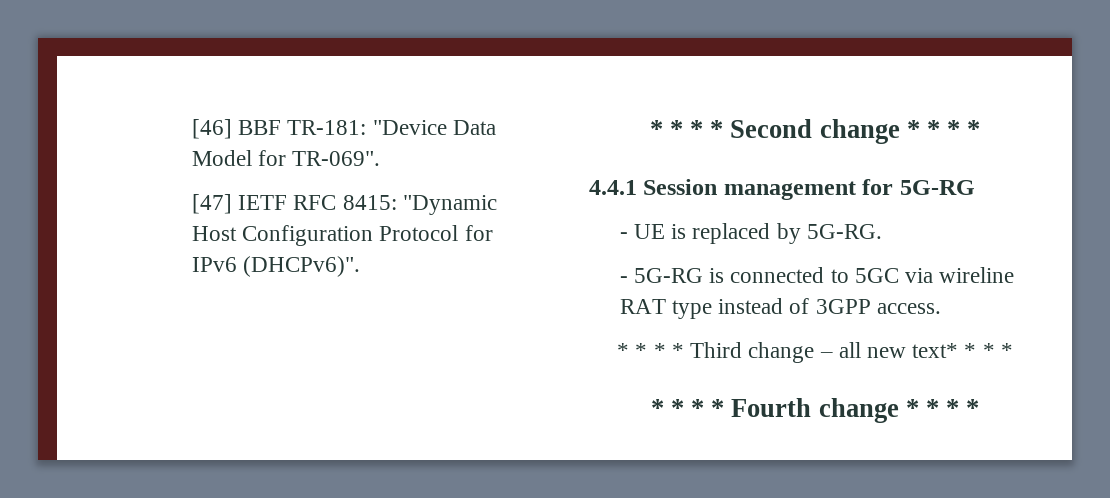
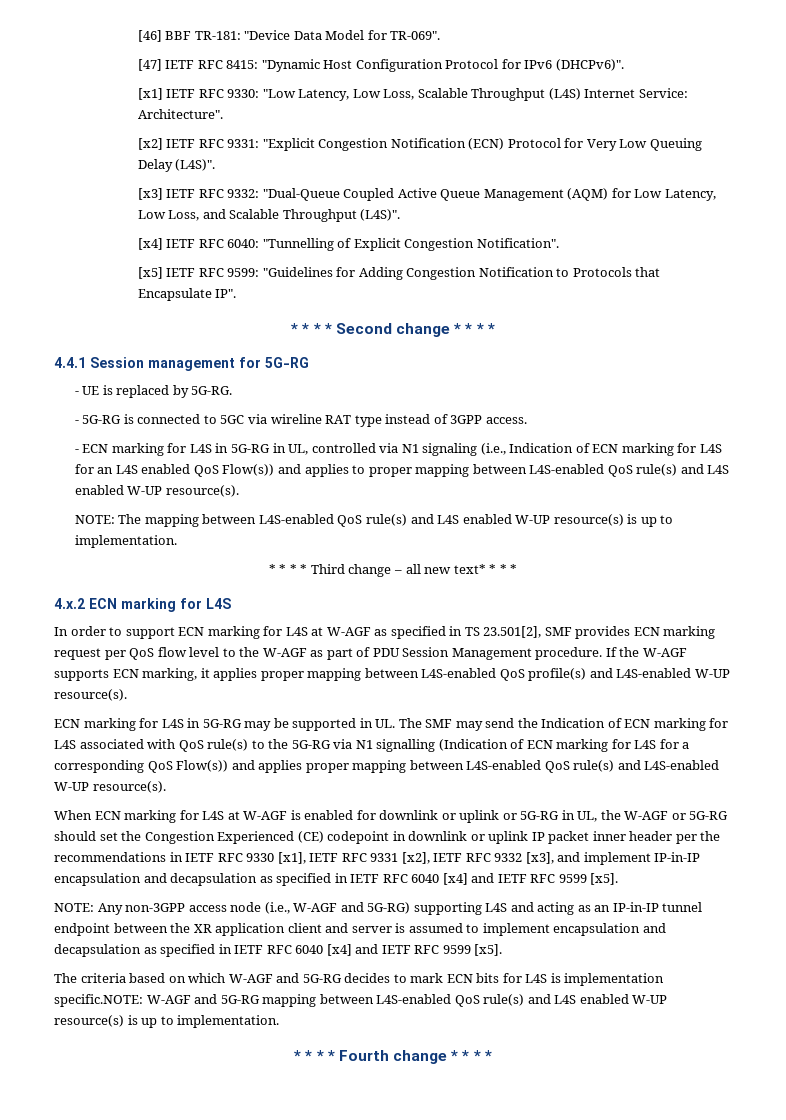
(361, 266) none -> [137,88,688,101] [137,109,223,119] [137,138,702,151] [137,159,216,172] [137,188,716,201] [137,209,401,222] [137,238,559,251] [137,267,661,280] [137,288,237,301] // [x1] IETF RFC 9330: "Low Latency, Low Loss, Scalable Throughput (L4S) Internet Service: Architecture". // [x2] IETF RFC 9331: "Explicit Congestion Notification (ECN) Protocol for Very Low Queuing Delay (L4S)". // [x3] IETF RFC 9332: "Dual-Queue Coupled Active Queue Management (AQM) for Low Latency, Low Loss, and Scalable Throughput (L4S)". // [x4] IETF RFC 6040: "Tunnelling of Explicit Congestion Notification". // [x5] IETF RFC 9599: "Guidelines for Adding Congestion Notification to Protocols that Encapsulate IP".
(941, 308) none -> [74,443,722,456] [74,464,730,477] [74,485,239,497] [74,514,674,527] [74,535,177,548] // - ECN marking for L4S in 5G-RG in UL, controlled via N1 signaling (i.e., Indication of ECN marking for L4S for an L4S enabled QoS Flow(s)) and applies to proper mapping between L4S-enabled QoS rule(s) and L4S enabled W-UP resource(s). // NOTE: The mapping between L4S-enabled QoS rule(s) and L4S enabled W-UP resource(s) is up to implementation.
(1013, 350) none -> [54,598,231,612] [54,626,716,639] [54,647,687,660] [54,668,730,681] [54,689,127,701] [54,718,729,731] [54,739,690,752] [54,760,720,773] [54,781,166,793] [54,810,729,823] [54,831,721,844] [54,852,701,865] [54,873,619,886] [54,902,703,915] [54,923,666,936] [54,944,503,957] [54,973,665,986] [54,994,668,1007] [54,1015,280,1028] // 4.x.2 ECN marking for L4S // In order to support ECN marking for L4S at W-AGF as specified in TS 23.501[2], SMF provides ECN marking request per QoS flow level to the W-AGF as part of PDU Session Management procedure. If the W-AGF supports ECN marking, it applies proper mapping between L4S-enabled QoS profile(s) and L4S-enabled W-UP resource(s). // ECN marking for L4S in 5G-RG may be supported in UL. The SMF may send the Indication of ECN marking for L4S associated with QoS rule(s) to the 5G-RG via N1 signalling (Indication of ECN marking for L4S for a corresponding QoS Flow(s)) and applies proper mapping between L4S-enabled QoS rule(s) and L4S-enabled W-UP resource(s). // When ECN marking for L4S at W-AGF is enabled for downlink or uplink or 5G-RG in UL, the W-AGF or 5G-RG should set the Congestion Experienced (CE) codepoint in downlink or uplink IP packet inner header per the recommendations in IETF RFC 9330 [x1], IETF RFC 9331 [x2], IETF RFC 9332 [x3], and implement IP-in-IP encapsulation and decapsulation as specified in IETF RFC 6040 [x4] and IETF RFC 9599 [x5]. // NOTE: Any non-3GPP access node (i.e., W-AGF and 5G-RG) supporting L4S and acting as an IP-in-IP tunnel endpoint between the XR application client and server is assumed to implement encapsulation and decapsulation as specified in IETF RFC 6040 [x4] and IETF RFC 9599 [x5]. // The criteria based on which W-AGF and 5G-RG decides to mark ECN bits for L4S is implementation specific.NOTE: W-AGF and 5G-RG mapping between L4S-enabled QoS rule(s) and L4S enabled W-UP resource(s) is up to implementation.

